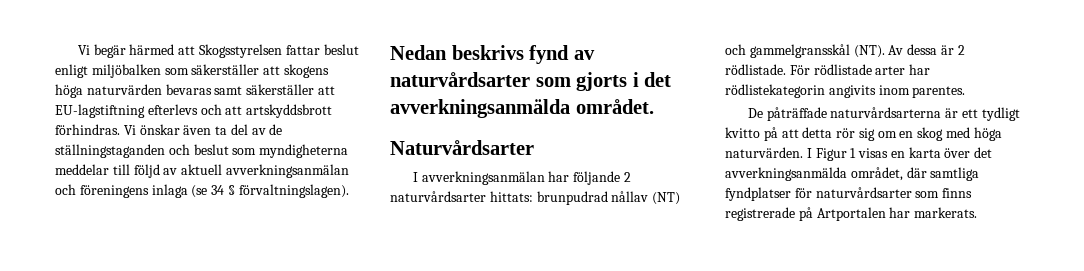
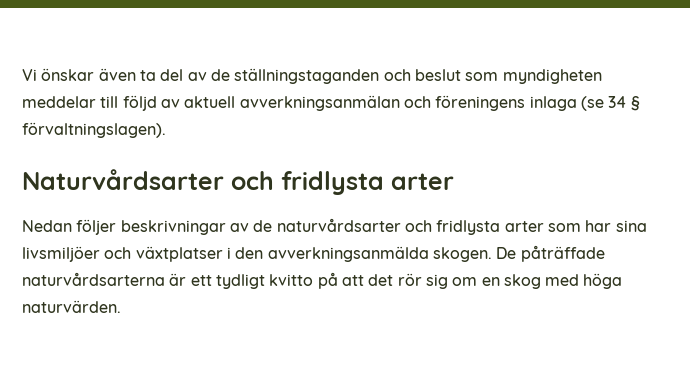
[77,44,359,58] [55,64,329,78] [55,84,335,98] [55,104,333,118] [55,124,136,135] Vi begär härmed att Skogsstyrelsen fattar beslut enligt miljöbalken som säkerställer att skogens höga naturvärden bevaras samt säkerställer att EU-lagstiftning efterlevs och att artskyddsbrott förhindras. Vi -> [22,69,37,81] Vi
[259,144,349,158] myndigheterna -> [502,69,602,84] myndigheten
[390,45,595,64] [390,72,672,91] [390,99,654,118] [390,140,534,155] [412,171,632,185] [390,191,681,205] [725,44,965,58] [725,64,931,75] [725,84,966,98] Nedan beskrivs fynd av naturvårdsarter som gjorts i det avverkningsanmälda området. // Naturvårdsarter // I avverkningsanmälan har följande 2 naturvårdsarter hittats: brunpudrad nållav (NT) och gammelgransskål (NT). Av dessa är 2 rödlistade. För rödlistade arter har rödlistekategorin angivits inom parentes. // -> [22,169,454,195] [22,218,647,235] [22,246,492,262] Naturvårdsarter och fridlysta arter // Nedan följer beskrivningar av de naturvårdsarter och fridlysta arter som har sina livsmiljöer och växtplatser i den avverkningsanmälda skogen.
[802,127,833,138] detta -> [368,274,394,286] det
[806,147,993,161] [725,167,980,181] [725,187,973,201] [725,207,978,221] I Figur 1 visas en karta över det avverkningsanmälda området, där samtliga fyndplatser för naturvårdsarter som finns registrerade på Artportalen har markerats. -> (121, 306) none

